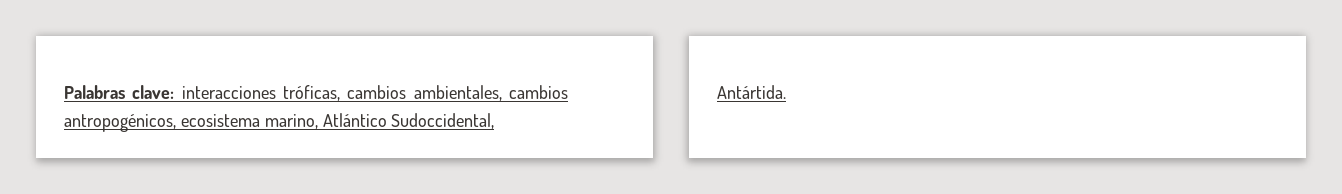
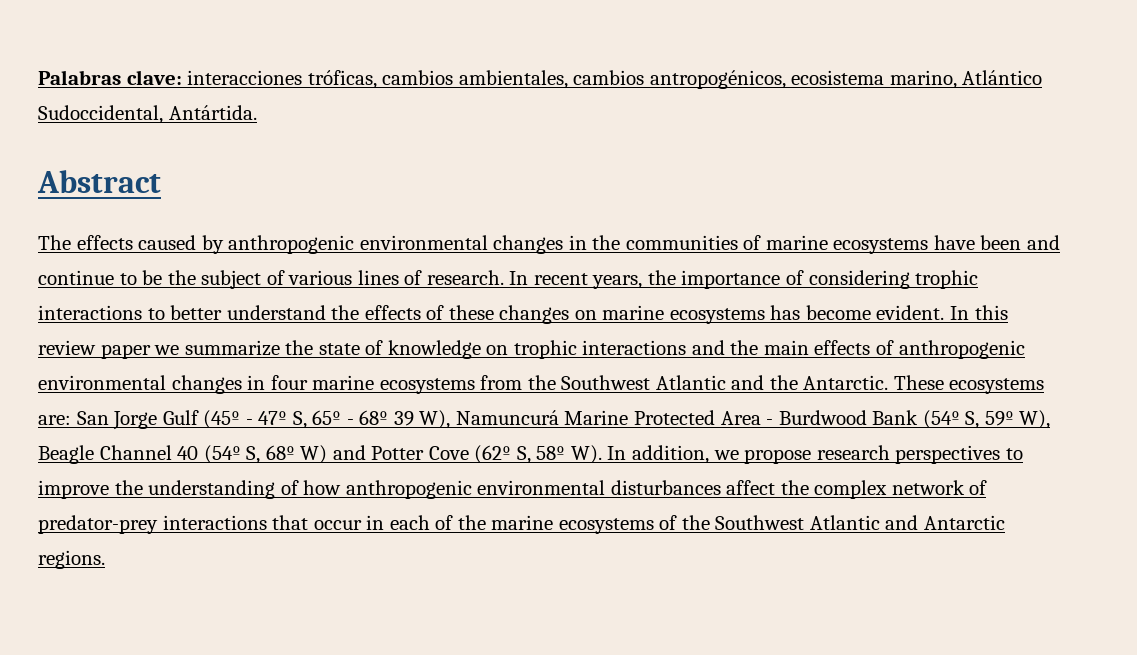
(786, 92) none -> [37,170,161,193] [38,235,1061,254] [38,270,979,289] [38,305,1008,324] [38,340,1025,359] [38,375,1045,394] [38,410,1051,430] [38,445,1023,464] [38,480,988,499] [38,515,1006,534] [38,550,105,569] // Abstract // The effects caused by anthropogenic environmental changes in the communities of marine ecosystems have been and continue to be the subject of various lines of research. In recent years, the importance of considering trophic interactions to better understand the effects of these changes on marine ecosystems has become evident. In this review paper we summarize the state of knowledge on trophic interactions and the main effects of anthropogenic environmental changes in four marine ecosystems from the Southwest Atlantic and the Antarctic. These ecosystems are: San Jorge Gulf (45º - 47º S, 65º - 68º 39 W), Namuncurá Marine Protected Area - Burdwood Bank (54º S, 59º W), Beagle Channel 40 (54º S, 68º W) and Potter Cove (62º S, 58º W). In addition, we propose research perspectives to improve the understanding of how anthropogenic environmental disturbances affect the complex network of predator-prey interactions that occur in each of the marine ecosystems of the Southwest Atlantic and Antarctic regions.

